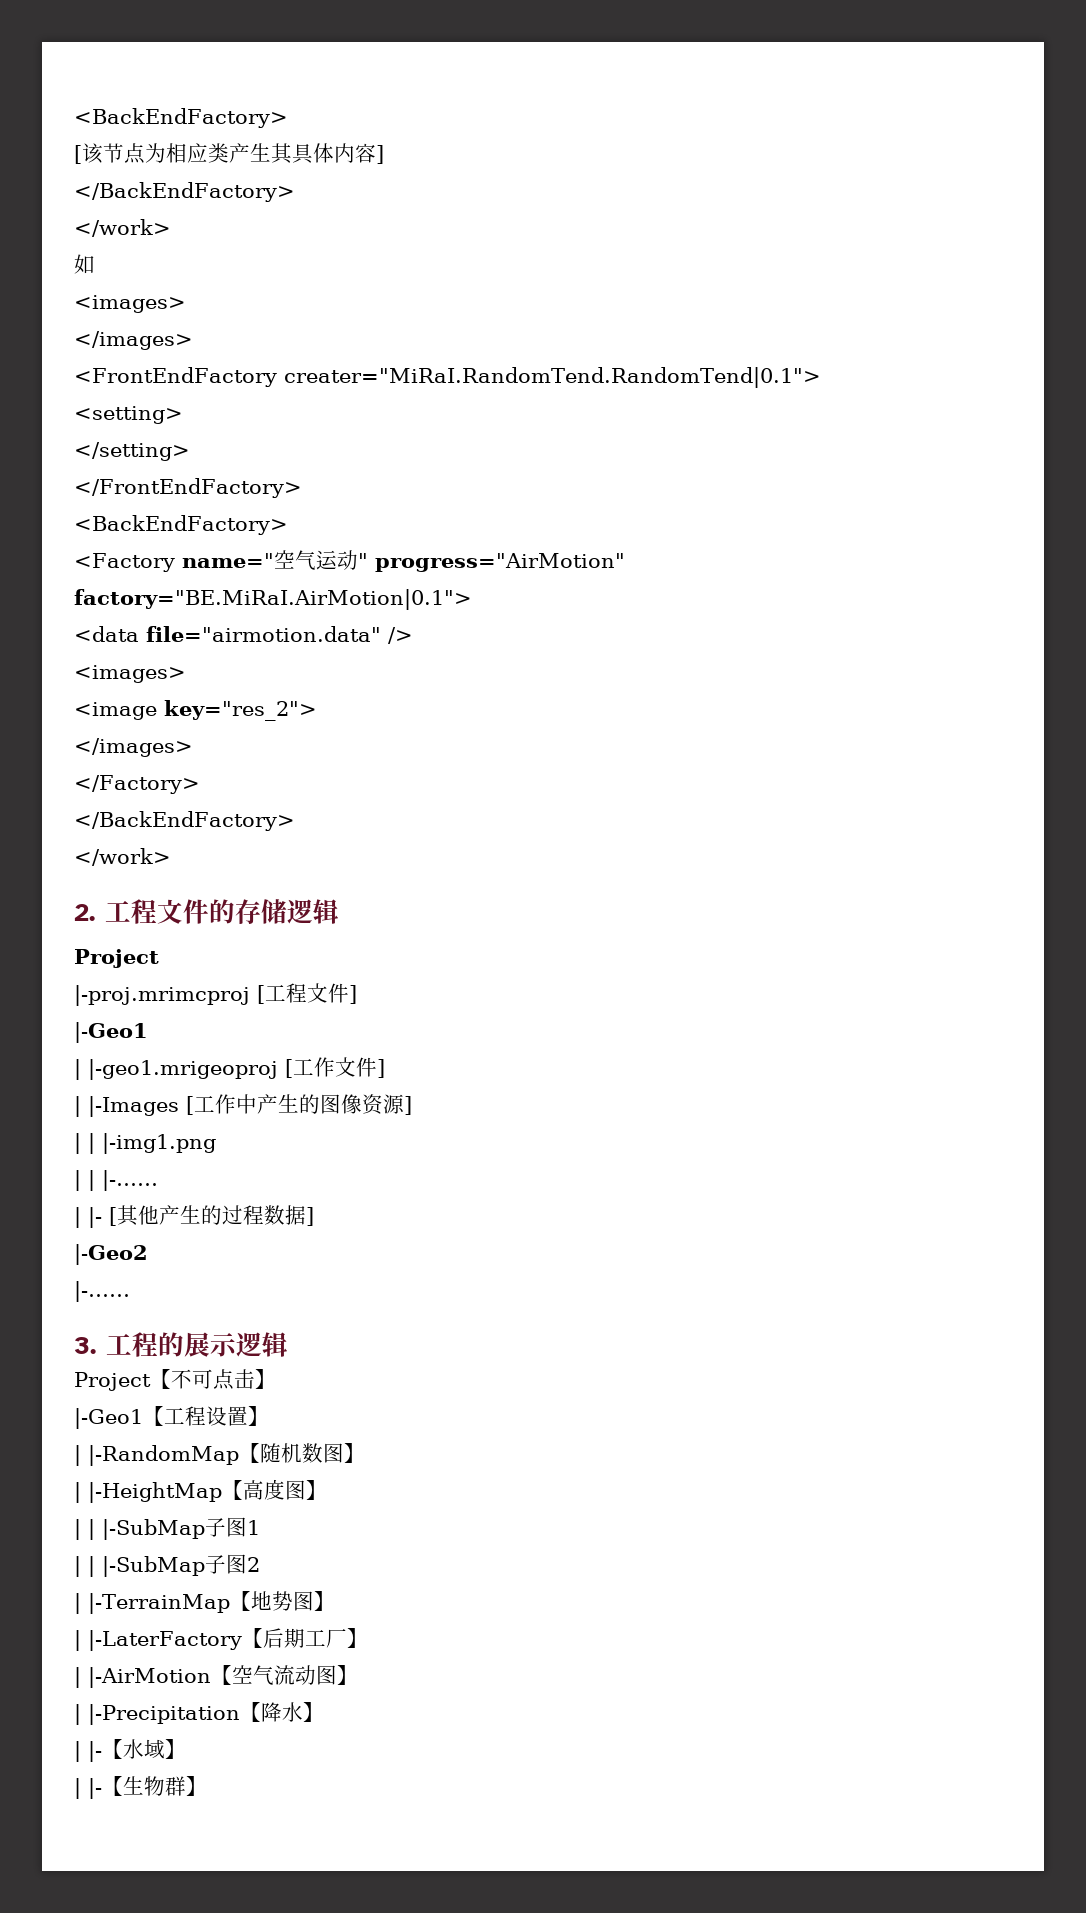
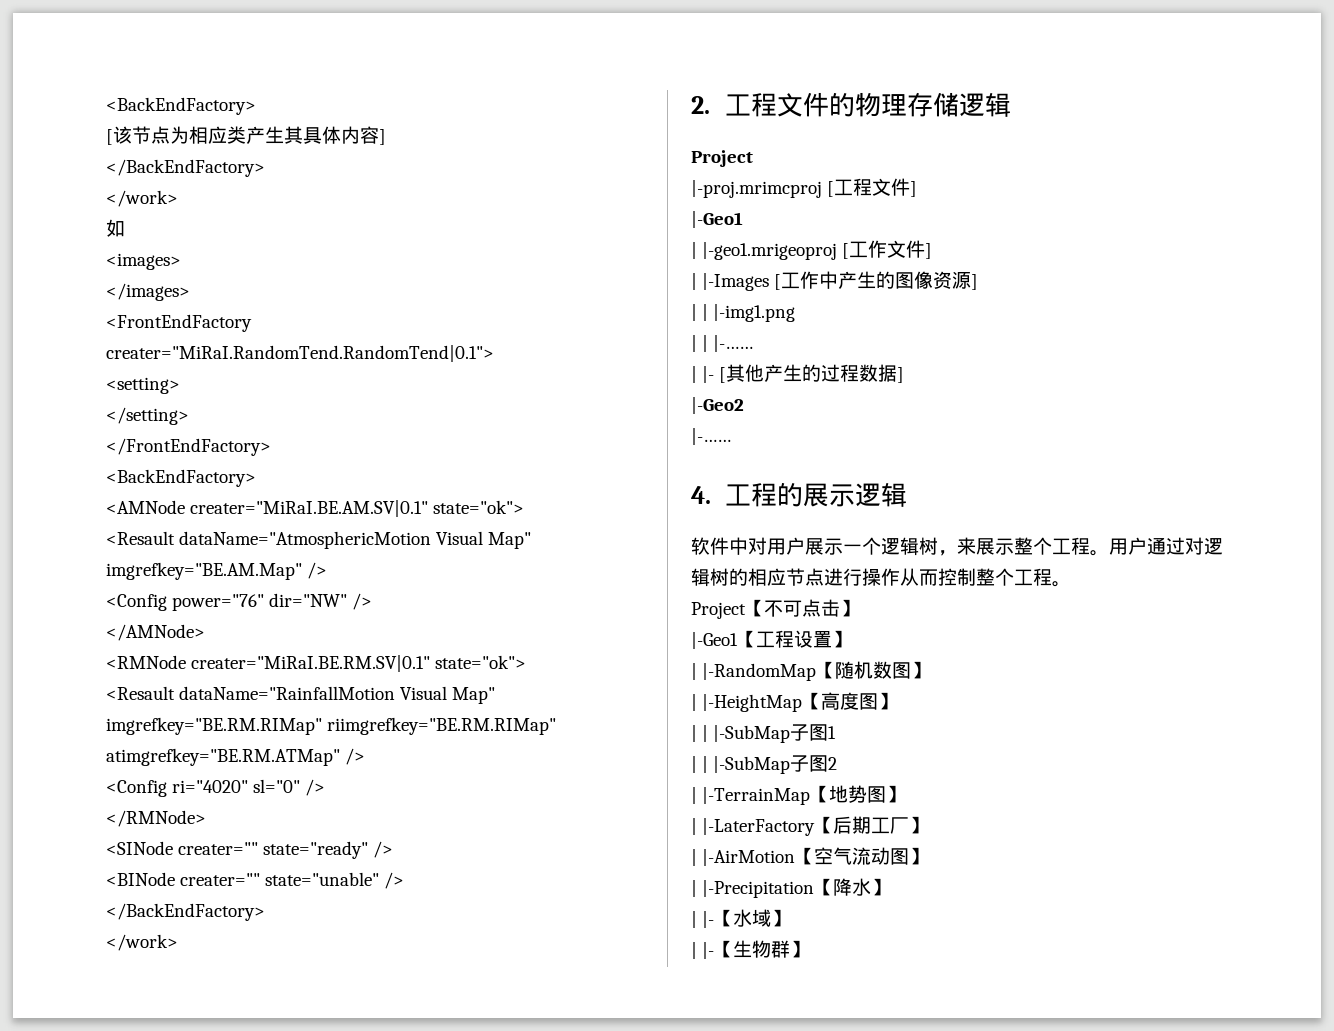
[74,550,625,572] [74,589,472,610] [74,626,413,644] [74,665,186,683] [74,700,317,721] [74,738,193,757] [74,775,200,794] <Factory name="空气运动" progress="AirMotion" factory="BE.MiRaI.AirMotion|0.1"> // <data file="airmotion.data" /> // <images> // <image key="res_2"> // </images> // </Factory> -> [106,500,525,517] [106,531,532,549] [106,562,328,580] [106,593,373,611] [106,624,205,641] [106,655,527,672] [106,686,496,704] [106,717,557,735] [106,748,366,766] [106,779,326,797] [106,810,206,827] [106,841,394,859] [106,872,405,889] <AMNode creater="MiRaI.BE.AM.SV|0.1" state="ok"> // <Resault dataName="AtmosphericMotion Visual Map" imgrefkey="BE.AM.Map" /> // <Config power="76" dir="NW" /> // </AMNode> // <RMNode creater="MiRaI.BE.RM.SV|0.1" state="ok"> // <Resault dataName="RainfallMotion Visual Map" imgrefkey="BE.RM.RIMap" riimgrefkey="BE.RM.RIMap" atimgrefkey="BE.RM.ATMap" /> // <Config ri="4020" sl="0" /> // </RMNode> // <SINode creater="" state="ready" /> // <BINode creater="" state="unable" />
(236, 911) none -> [855,92,908,117] 物理
[74,1337,96,1354] 3. -> [691,486,711,504] 4.
(289, 1344) none -> [691,537,1223,556] [691,568,1071,587] // 软件中对用户展示一个逻辑树，来展示整个工程。用户通过对逻辑树的相应节点进行操作从而控制整个工程。

